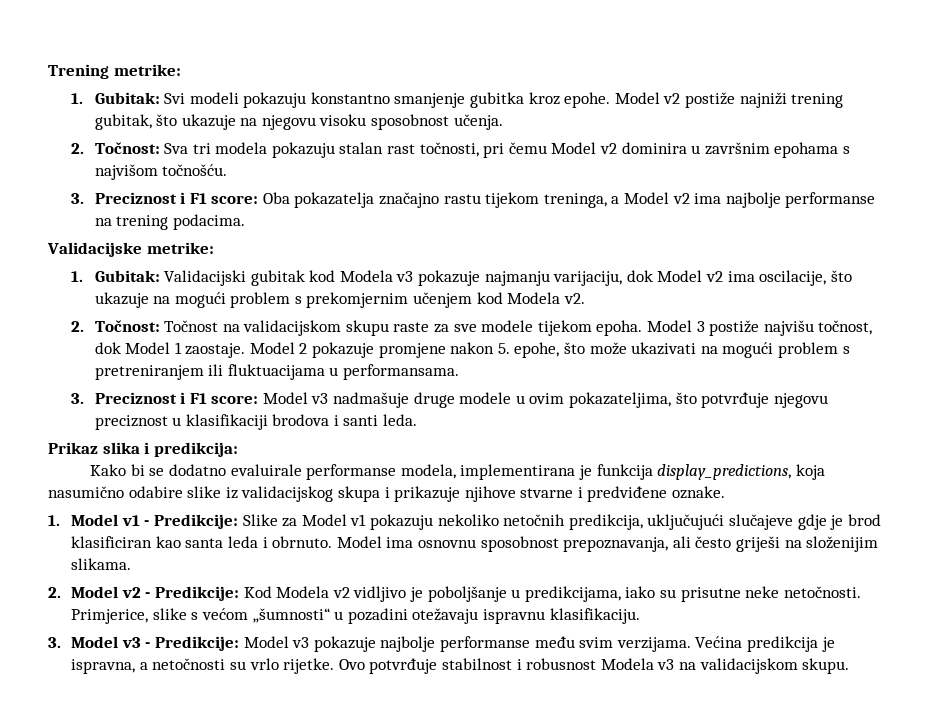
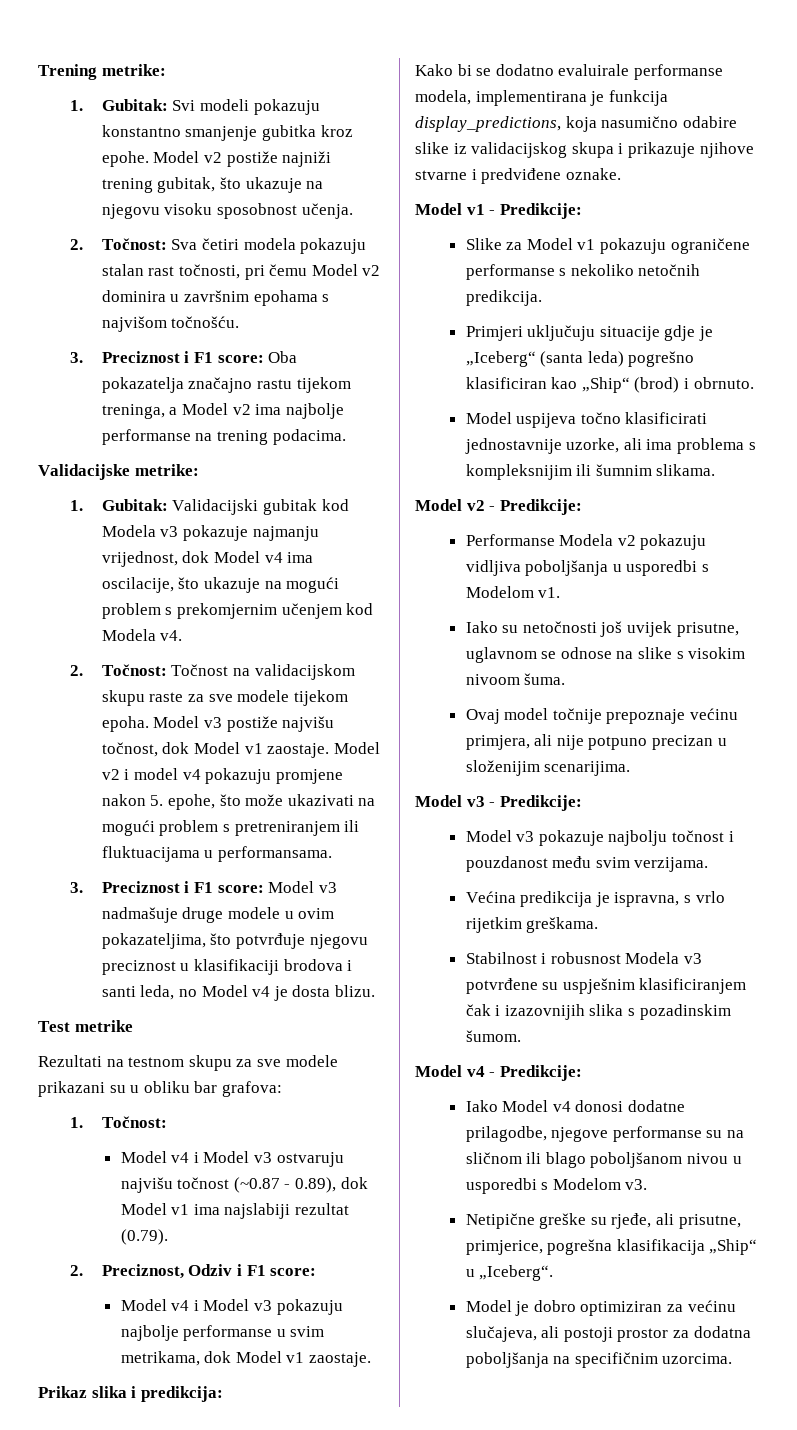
[192,143,211,154] tri -> [202,238,240,250] četiri
[553,270,724,286] varijaciju, dok Model v2 -> [101,551,283,567] vrijednost, dok Model v4
[563,293,585,304] v2. -> [160,630,183,641] v4.
[696,321,705,332] 3 -> [204,717,223,728] v3
[174,342,182,354] 1 -> [244,743,263,754] v1
[299,342,375,358] 2 pokazuje -> [101,768,272,784] v2 i model v4 pokazuju
[383,414,418,426] leda. -> [140,985,375,1001] [38,1020,133,1032] [38,1055,338,1071] [38,1081,282,1097] [69,1116,167,1128] [120,1151,344,1167] [120,1177,368,1193] [120,1203,349,1219] [120,1229,168,1245] [69,1264,317,1279] [120,1299,343,1315] [120,1325,325,1341] [120,1351,371,1367] leda, no Model v4 je dosta blizu. // Test metrike // Rezultati na testnom skupu za sve modele prikazani su u obliku bar grafova: // 1. Točnost: // Model v4 i Model v3 ostvaruju najvišu točnost (~0.87 - 0.89), dok Model v1 ima najslabiji rezultat (0.79). // 2. Preciznost, Odziv i F1 score: // Model v4 i Model v3 pokazuju najbolje performanse u svim metrikama, dok Model v1 zaostaje.
[48,515,60,526] 1. -> (621, 174) none
(239, 521) none -> (582, 211) //
[437,514,881,530] [71,536,879,552] nekoliko netočnih predikcija, uključujući slučajeve gdje je brod klasificiran kao santa leda i obrnuto. Model ima osnovnu sposobnost prepoznavanja, ali često griješi na složenijim -> [670,238,750,254] [465,264,701,280] [465,290,542,306] [465,325,713,341] [465,351,695,367] [465,377,754,393] [465,412,708,428] [464,438,756,454] [465,464,652,480] ograničene performanse s nekoliko netočnih predikcija. // Primjeri uključuju situacije gdje je „Iceberg“ (santa leda) pogrešno klasificiran kao „Ship“ (brod) i obrnuto. // Model uspijeva točno klasificirati jednostavnije uzorke, ali ima problema s kompleksnijim ili šumnim
[48,587,61,598] 2. -> (716, 470) none
[243,586,272,598] Kod -> [465,534,555,546] // Performanse
[353,586,861,602] [71,608,640,624] [48,637,61,648] vidljivo je poboljšanje u predikcijama, iako su prisutne neke netočnosti. Primjerice, slike s većom „šumnosti“ u pozadini otežavaju ispravnu klasifikaciju. // 3. -> [640,534,707,550] [465,560,709,576] [465,586,561,598] [465,621,739,637] [465,647,746,663] [465,673,566,685] [465,708,738,724] [465,734,727,750] [465,760,631,776] pokazuju vidljiva poboljšanja u usporedbi s Modelom v1. // Iako su netočnosti još uvijek prisutne, uglavnom se odnose na slike s visokim nivoom šuma. // Ovaj model točnije prepoznaje većinu primjera, ali nije potpuno precizan u složenijim scenarijima. //
(240, 643) none -> (582, 803) //
[380,636,530,652] najbolje performanse -> [608,830,734,846] [465,856,548,872] najbolju točnost i pouzdanost
(691, 644) none -> (709, 864) //
[139,658,850,674] a netočnosti su vrlo rijetke. Ovo potvrđuje stabilnost i robusnost Modela v3 na validacijskom skupu. -> [683,891,725,903] [465,917,599,933] [465,952,702,964] [465,978,747,994] [465,1004,731,1020] [465,1030,521,1042] [415,1065,582,1081] [465,1100,685,1112] [465,1126,744,1142] [465,1152,742,1168] [465,1178,648,1194] [465,1213,741,1229] [465,1239,758,1255] [465,1265,554,1281] [465,1300,736,1316] [465,1326,751,1342] [465,1352,733,1368] s vrlo rijetkim greškama. // Stabilnost i robusnost Modela v3 potvrđene su uspješnim klasificiranjem čak i izazovnijih slika s pozadinskim šumom. // Model v4 - Predikcije: // Iako Model v4 donosi dodatne prilagodbe, njegove performanse su na sličnom ili blago poboljšanom nivou u usporedbi s Modelom v3. // Netipične greške su rjeđe, ali prisutne, primjerice, pogrešna klasifikacija „Ship“ u „Iceberg“. // Model je dobro optimiziran za većinu slučajeva, ali postoji prostor za dodatna poboljšanja na specifičnim uzorcima.

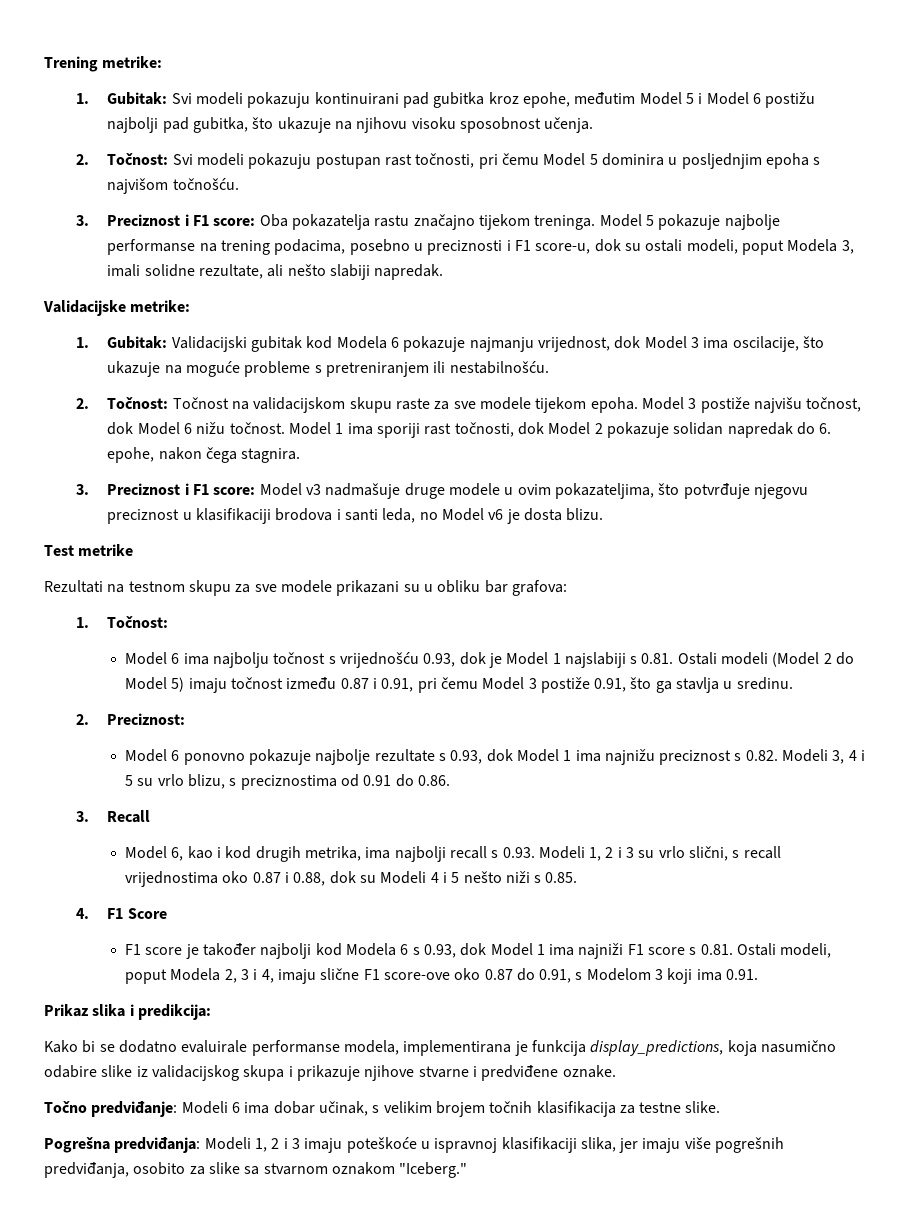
[101,125,353,141] [101,151,332,167] [101,177,324,193] [101,204,160,219] konstantno smanjenje gubitka kroz epohe. Model v2 postiže najniži trening gubitak, što ukazuje na njegovu -> [314,92,816,108] [107,117,408,133] kontinuirani pad gubitka kroz epohe, međutim Model 5 i Model 6 postižu najbolji pad gubitka, što ukazuje na njihovu
[171,238,367,254] [101,264,144,276] Sva četiri modela pokazuju stalan -> [172,153,381,169] Svi modeli pokazuju postupan
[362,265,381,276] v2 -> [589,154,598,165] 5
[184,290,318,306] završnim epohama -> [681,153,809,169] posljednjim epoha
[188,377,351,393] [101,403,344,419] [101,429,346,445] značajno rastu tijekom treninga, a Model v2 ima najbolje performanse na trening podacima. -> [374,214,780,230] [107,239,854,255] [107,264,444,280] rastu značajno tijekom treninga. Model 5 pokazuje najbolje performanse na trening podacima, posebno u preciznosti i F1 score-u, dok su ostali modeli, poput Modela 3, imali solidne rezultate, ali nešto slabiji napredak.
[160,526,179,537] v3 -> [390,337,399,348] 6
[264,552,283,563] v4 -> [690,337,699,348] 3
[286,577,340,593] [101,603,374,619] [101,629,183,641] mogući problem s prekomjernim učenjem kod Modela v4. -> [186,361,549,377] moguće probleme s pretreniranjem ili nestabilnošću.
[204,717,223,728] v3 -> [688,398,697,409] 3
[244,742,380,758] [101,768,343,784] [101,794,376,810] [101,820,360,836] [101,846,333,862] v1 zaostaje. Model v2 i model v4 pokazuju promjene nakon 5. epohe, što može ukazivati na mogući problem s pretreniranjem ili fluktuacijama u performansama. -> [184,422,832,438] [107,447,301,463] 6 nižu točnost. Model 1 ima sporiji rast točnosti, dok Model 2 pokazuje solidan napredak do 6. epohe, nakon čega stagnira.
[252,986,271,997] v4 -> [488,509,504,520] v6
[171,1151,344,1167] [120,1177,368,1193] [120,1203,349,1219] [120,1229,168,1245] [69,1264,317,1279] [120,1299,343,1315] [120,1325,325,1341] [120,1351,371,1367] v4 i Model v3 ostvaruju najvišu točnost (~0.87 - 0.89), dok Model v1 ima najslabiji rezultat (0.79). // 2. Preciznost, Odziv i F1 score: // Model v4 i Model v3 pokazuju najbolje performanse u svim metrikama, dok Model v1 zaostaje. -> [171,652,855,668] [124,677,793,693] [75,713,186,725] [124,749,866,765] [124,774,450,790] [75,810,151,823] [124,846,781,862] [124,871,578,887] [75,908,167,919] [124,943,832,959] [124,968,759,984] 6 ima najbolju točnost s vrijednošću 0.93, dok je Model 1 najslabiji s 0.81. Ostali modeli (Model 2 do Model 5) imaju točnost između 0.87 i 0.91, pri čemu Model 3 postiže 0.91, što ga stavlja u sredinu. // 2. Preciznost: // Model 6 ponovno pokazuje najbolje rezultate s 0.93, dok Model 1 ima najnižu preciznost s 0.82. Modeli 3, 4 i 5 su vrlo blizu, s preciznostima od 0.91 do 0.86. // 3. Recall // Model 6, kao i kod drugih metrika, ima najbolji recall s 0.93. Modeli 1, 2 i 3 su vrlo slični, s recall vrijednostima oko 0.87 i 0.88, dok su Modeli 4 i 5 nešto niži s 0.85. // 4. F1 Score // F1 score je također najbolji kod Modela 6 s 0.93, dok Model 1 ima najniži F1 score s 0.81. Ostali modeli, poput Modela 2, 3 i 4, imaju slične F1 score-ove oko 0.87 do 0.91, s Modelom 3 koji ima 0.91.
[415,203,582,219] [465,238,750,254] [465,264,701,280] [465,290,542,306] [465,325,713,341] [465,351,695,367] [465,377,754,393] [465,412,708,428] [464,438,756,454] [465,464,716,480] [415,499,582,515] [465,534,707,550] [465,560,709,576] [465,586,561,598] [465,621,739,637] [465,647,746,663] [465,673,566,685] [465,708,738,724] [465,734,727,750] [465,760,631,776] [415,795,582,811] [465,830,734,846] [465,856,709,872] [465,891,725,907] [465,917,599,933] [465,952,702,964] [465,978,747,994] [465,1004,731,1020] [465,1030,521,1042] [415,1065,582,1081] [465,1100,685,1112] [465,1126,744,1142] [465,1152,742,1168] [465,1178,648,1194] [465,1213,741,1229] [465,1239,758,1255] [465,1265,554,1281] [465,1300,736,1316] [465,1326,751,1342] [465,1352,733,1368] Model v1 - Predikcije: // Slike za Model v1 pokazuju ograničene performanse s nekoliko netočnih predikcija. // Primjeri uključuju situacije gdje je „Iceberg“ (santa leda) pogrešno klasificiran kao „Ship“ (brod) i obrnuto. // Model uspijeva točno klasificirati jednostavnije uzorke, ali ima problema s kompleksnijim ili šumnim slikama. // Model v2 - Predikcije: // Performanse Modela v2 pokazuju vidljiva poboljšanja u usporedbi s Modelom v1. // Iako su netočnosti još uvijek prisutne, uglavnom se odnose na slike s visokim nivoom šuma. // Ovaj model točnije prepoznaje većinu primjera, ali nije potpuno precizan u složenijim scenarijima. // Model v3 - Predikcije: // Model v3 pokazuje najbolju točnost i pouzdanost među svim verzijama. // Većina predikcija je ispravna, s vrlo rijetkim greškama. // Stabilnost i robusnost Modela v3 potvrđene su uspješnim klasificiranjem čak i izazovnijih slika s pozadinskim šumom. // Model v4 - Predikcije: // Iako Model v4 donosi dodatne prilagodbe, njegove performanse su na sličnom ili blago poboljšanom nivou u usporedbi s Modelom v3. // Netipične greške su rjeđe, ali prisutne, primjerice, pogrešna klasifikacija „Ship“ u „Iceberg“. // Model je dobro optimiziran za većinu slučajeva, ali postoji prostor za dodatna poboljšanja na specifičnim uzorcima. -> [44,1101,721,1117] [44,1137,785,1153] [44,1162,468,1178] Točno predviđanje: Modeli 6 ima dobar učinak, s velikim brojem točnih klasifikacija za testne slike. // Pogrešna predviđanja: Modeli 1, 2 i 3 imaju poteškoće u ispravnoj klasifikaciji slika, jer imaju više pogrešnih predviđanja, osobito za slike sa stvarnom oznakom "Iceberg."

